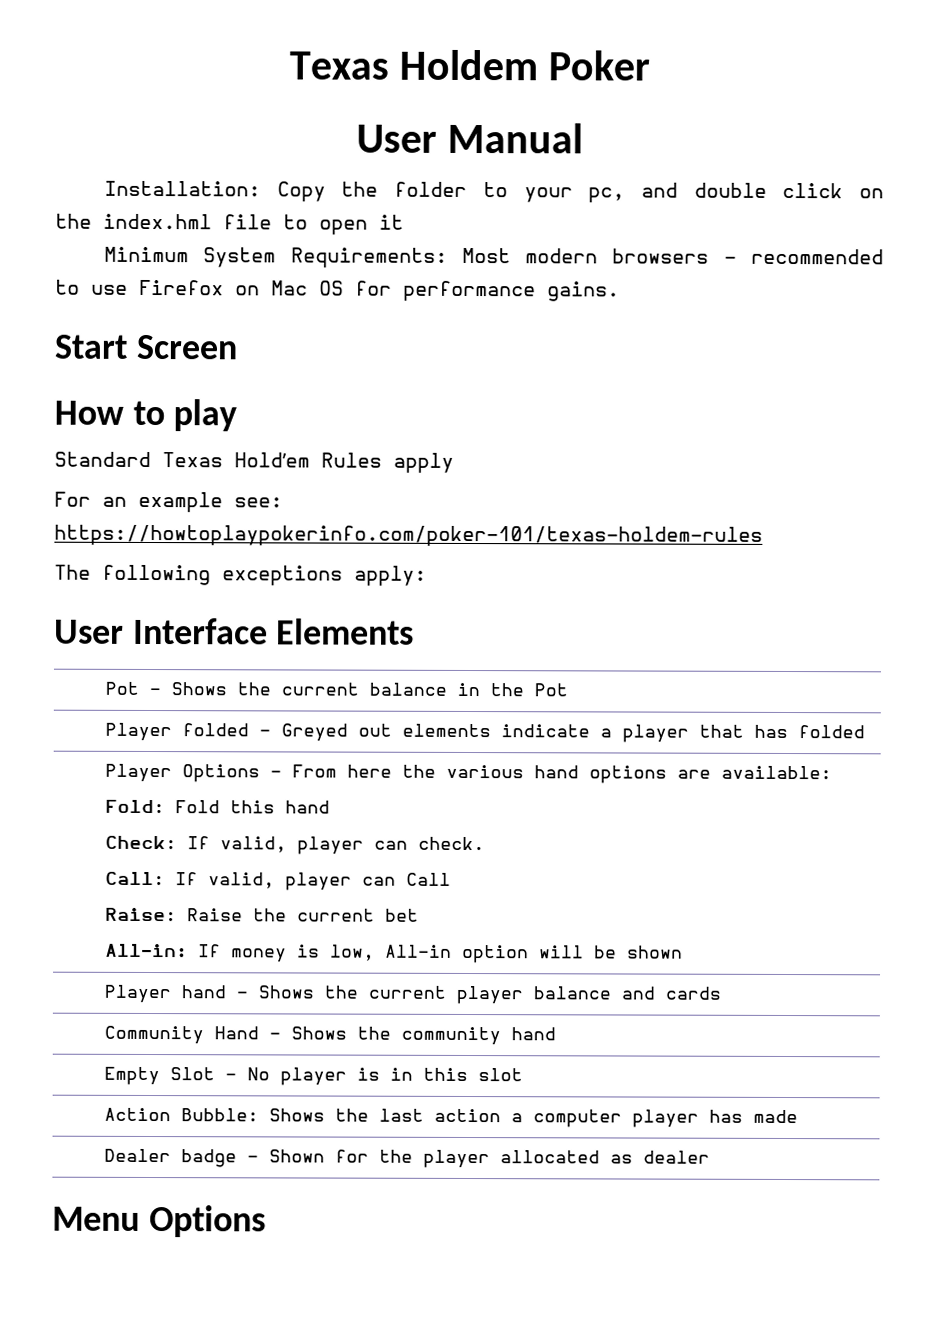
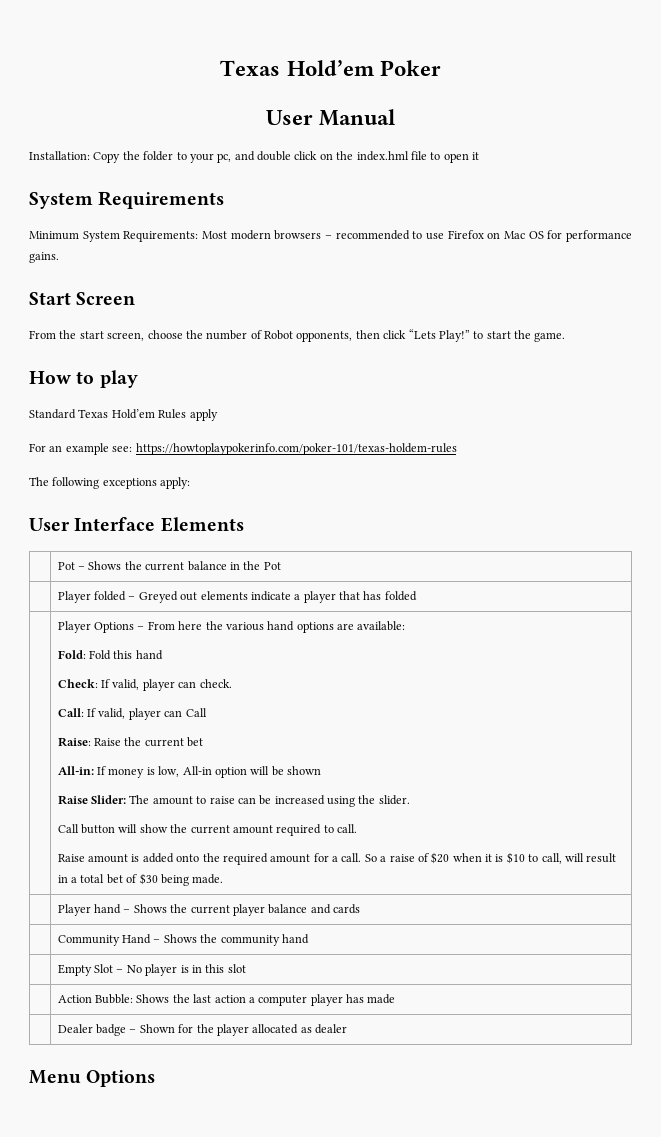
[288,49,538,81] Texas Holdem -> [220,60,375,76] Texas Hold’em
(404, 222) none -> [29,191,225,209] // System Requirements
(238, 347) none -> [29,329,566,342] // From the start screen, choose the number of Robot opponents, then click “Lets Play!” to start the game.
(684, 952) none -> [57,795,410,807] [57,824,358,836] [57,852,617,865] [57,873,224,886] // Raise Slider: The amount to raise can be increased using the slider. // Call button will show the current amount required to call. // Raise amount is added onto the required amount for a call. So a raise of $20 when it is $10 to call, will result in a total bet of $30 being made.

